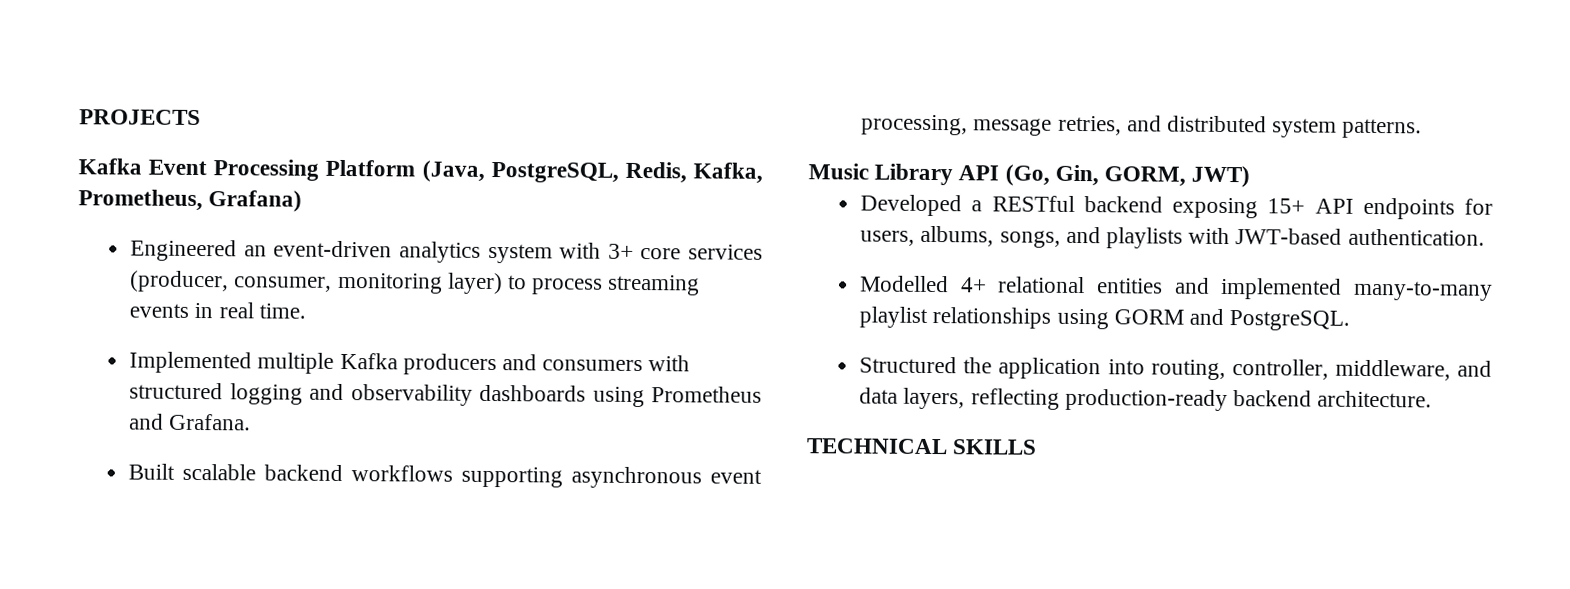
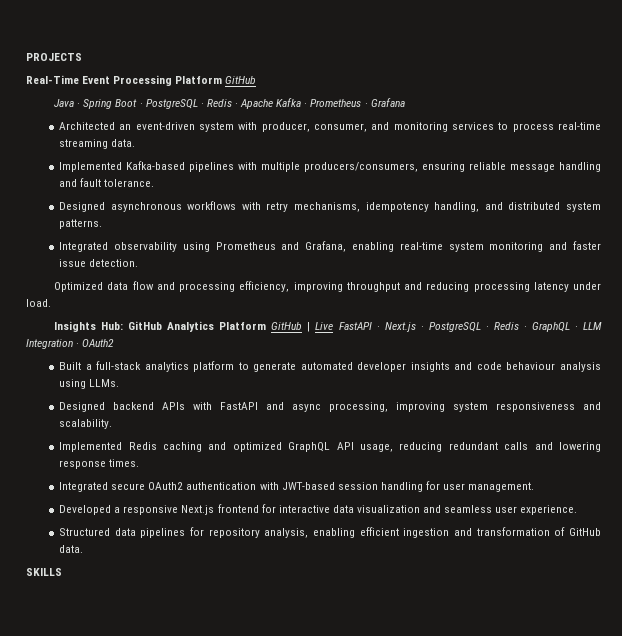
[78,158,142,175] Kafka -> [26,75,79,84] Real-Time
[421,160,763,184] [78,189,303,212] [130,239,238,262] (Java, PostgreSQL, Redis, Kafka, Prometheus, Grafana) // Engineered -> [225,76,257,84] [54,98,405,109] [59,122,116,130] GitHub // Java · Spring Boot · PostgreSQL · Redis · Apache Kafka · Prometheus · Grafana // Architected
[398,241,481,263] analytics -> (195, 126) none
[607,243,763,260] [130,270,701,296] [129,302,306,319] [129,351,691,376] [129,382,762,408] [129,413,252,431] [128,463,763,489] [861,114,1423,139] [808,163,1251,188] [860,194,1493,220] [860,225,1485,249] [860,275,1493,301] [859,306,1351,331] [859,356,1492,381] [859,387,1433,412] [806,438,948,455] 3+ core services (producer, consumer, monitoring layer) to process streaming events in real time. // Implemented multiple Kafka producers and consumers with structured logging and observability dashboards using Prometheus and Grafana. // Built scalable backend workflows supporting asynchronous event processing, message retries, and distributed system patterns. // Music Library API (Go, Gin, GORM, JWT) // Developed a RESTful backend exposing 15+ API endpoints for users, albums, songs, and playlists with JWT-based authentication. // Modelled 4+ relational entities and implemented many-to-many playlist relationships using GORM and PostgreSQL. // Structured the application into routing, controller, middleware, and data layers, reflecting production-ready backend architecture. // TECHNICAL -> [261,122,601,132] [59,139,136,149] [59,161,601,172] [59,178,155,187] [59,201,601,212] [59,219,103,229] [59,241,601,252] [59,259,139,267] [54,281,601,292] [26,299,51,307] [54,321,602,332] [26,339,115,349] [59,361,601,372] [59,379,120,389] [59,402,601,412] [59,419,113,429] [59,442,601,452] [59,459,140,469] [59,481,535,492] [59,504,578,515] [59,527,601,538] [59,545,84,553] producer, consumer, and monitoring services to process real-time streaming data. // Implemented Kafka-based pipelines with multiple producers/consumers, ensuring reliable message handling and fault tolerance. // Designed asynchronous workflows with retry mechanisms, idempotency handling, and distributed system patterns. // Integrated observability using Prometheus and Grafana, enabling real-time system monitoring and faster issue detection. // Optimized data flow and processing efficiency, improving throughput and reducing processing latency under load. // Insights Hub: GitHub Analytics Platform GitHub | Live FastAPI · Next.js · PostgreSQL · Redis · GraphQL · LLM Integration · OAuth2 // Built a full-stack analytics platform to generate automated developer insights and code behaviour analysis using LLMs. // Designed backend APIs with FastAPI and async processing, improving system responsiveness and scalability. // Implemented Redis caching and optimized GraphQL API usage, reducing redundant calls and lowering response times. // Integrated secure OAuth2 authentication with JWT-based session handling for user management. // Developed a responsive Next.js frontend for interactive data visualization and seamless user experience. // Structured data pipelines for repository analysis, enabling efficient ingestion and transformation of GitHub data. //

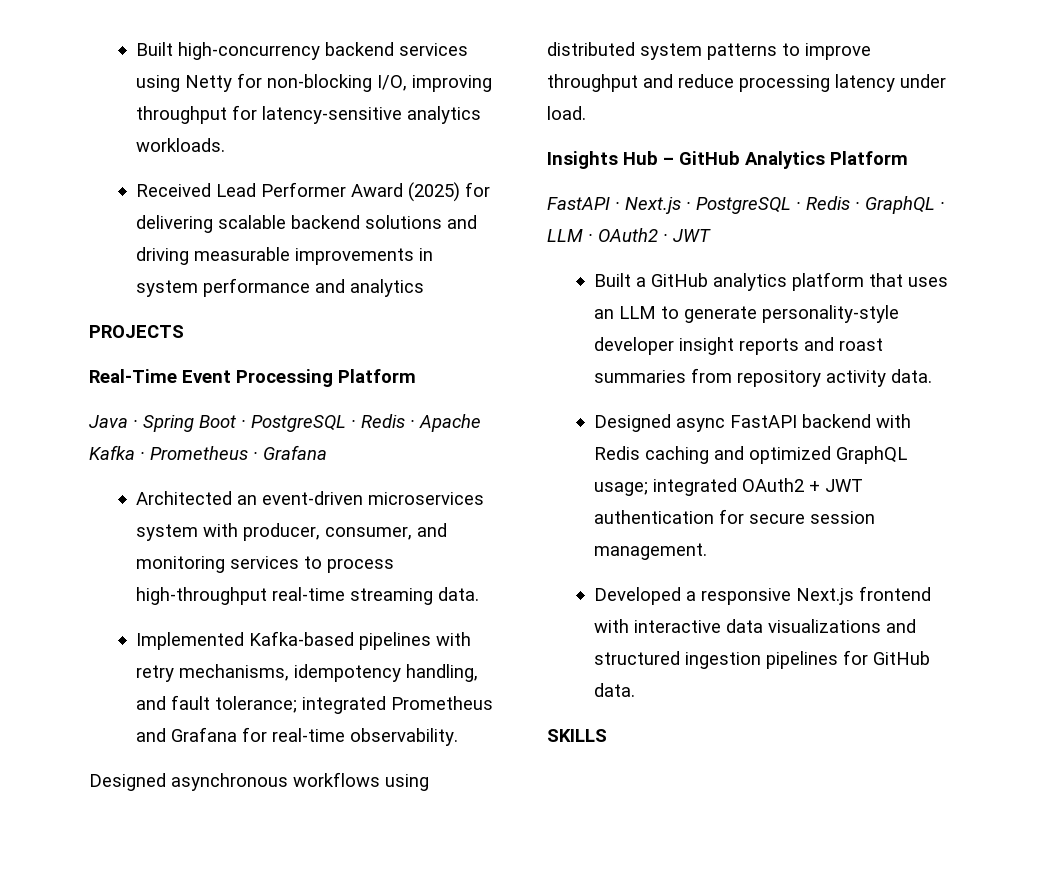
(26, 57) none -> [135,42,468,60] [135,73,492,92] [135,105,481,124] [135,138,225,152] [135,182,490,202] [135,215,477,233] [135,247,433,265] [135,278,424,297] Built high-concurrency backend services using Netty for non-blocking I/O, improving throughput for latency-sensitive analytics workloads. // Received Lead Performer Award (2025) for delivering scalable backend solutions and driving measurable improvements in system performance and analytics //
[225,76,257,84] GitHub -> (416, 376) none
(195, 126) none -> [367,492,484,505] microservices
(554, 127) none -> [135,587,267,605] high-throughput
[261,162,601,172] [59,178,155,187] [59,201,261,212] multiple producers/consumers, ensuring reliable message handling and fault tolerance. // Designed asynchronous workflows with -> (471, 639) none
[508,202,601,212] [59,219,103,229] [59,241,601,252] [59,259,139,267] [54,281,343,292] distributed system patterns. // Integrated observability using Prometheus and Grafana, enabling real-time system monitoring and faster issue detection. // Optimized data flow and processing efficiency, improving -> [170,695,493,714] [135,727,458,746] [89,772,429,791] [547,42,871,60] fault tolerance; integrated Prometheus and Grafana for real-time observability. // Designed asynchronous workflows using distributed system patterns to improve
[426,282,470,292] reducing -> [678,74,734,88] reduce
[101,322,124,330] Hub: -> [623,151,674,165] Hub –
[271,322,334,332] GitHub | Live -> (908, 158) //
[26,339,73,349] Integration -> (583, 235) none
(115, 343) none -> [663,229,711,242] · JWT
[96,361,142,370] full-stack -> [650,273,708,287] GitHub
[238,362,601,372] [59,379,120,389] [59,402,601,412] [59,419,113,429] [59,442,123,452] to generate automated developer insights and code behaviour analysis using LLMs. // Designed backend APIs with FastAPI and async processing, improving system responsiveness and scalability. // Implemented -> [868,273,948,287] [593,305,899,323] [593,337,883,355] [593,368,932,387] [593,414,911,432] that uses an LLM to generate personality-style developer insight reports and roast summaries from repository activity data. // Designed async FastAPI backend with
[336,442,601,452] [59,459,140,469] [59,481,466,492] API usage, reducing redundant calls and lowering response times. // Integrated secure OAuth2 authentication with JWT-based session handling for user -> [593,478,863,496] [593,509,875,524] usage; integrated OAuth2 + JWT authentication for secure session
[261,504,276,513] for -> [593,619,629,633] with
[356,505,578,515] [59,527,566,538] visualization and seamless user experience. // Structured data pipelines for repository analysis, enabling efficient ingestion and transformation of -> [767,619,916,633] [593,650,868,669] visualizations and structured ingestion pipelines for

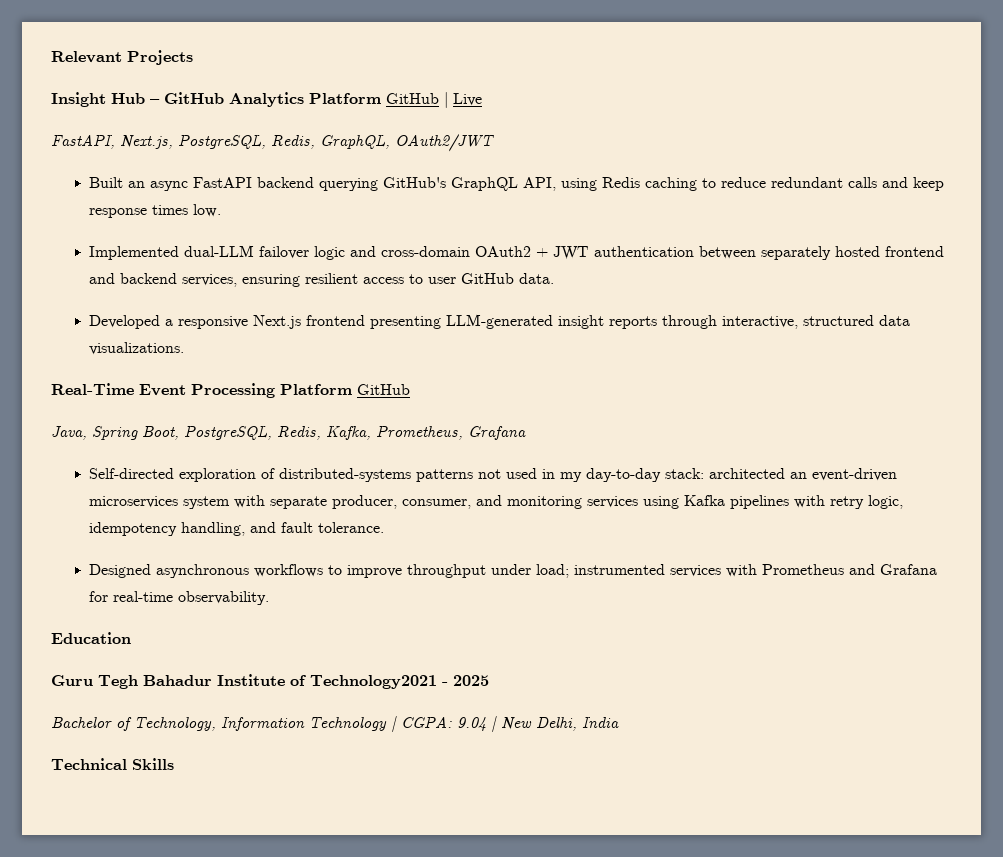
[135,42,468,60] [135,73,492,92] [135,105,481,124] [135,138,225,152] [135,182,490,202] [135,215,477,233] [135,247,433,265] [135,278,424,297] [89,325,184,338] [89,369,416,387] [89,414,481,432] [89,445,327,460] [135,491,232,505] Built high-concurrency backend services using Netty for non-blocking I/O, improving throughput for latency-sensitive analytics workloads. // Received Lead Performer Award (2025) for delivering scalable backend solutions and driving measurable improvements in system performance and analytics // PROJECTS // Real-Time Event Processing Platform // Java · Spring Boot · PostgreSQL · Redis · Apache Kafka · Prometheus · Grafana // Architected -> [51,50,193,65] [51,92,482,108] [51,134,494,152] [89,177,945,191] [89,204,222,218] [89,245,945,260] [89,273,555,287] [89,314,911,329] [89,342,185,355] [51,383,410,398] [51,425,526,440] [89,468,786,482] Relevant Projects // Insight Hub – GitHub Analytics Platform GitHub | Live // FastAPI, Next.js, PostgreSQL, Redis, GraphQL, OAuth2/JWT // Built an async FastAPI backend querying GitHub's GraphQL API, using Redis caching to reduce redundant calls and keep response times low. // Implemented dual-LLM failover logic and cross-domain OAuth2 + JWT authentication between separately hosted frontend and backend services, ensuring resilient access to user GitHub data. // Developed a responsive Next.js frontend presenting LLM-generated insight reports through interactive, structured data visualizations. // Real-Time Event Processing Platform GitHub // Java, Spring Boot, PostgreSQL, Redis, Kafka, Prometheus, Grafana // Self-directed exploration of distributed-systems patterns not used in my day-to-day stack: architected
(238, 530) none -> [270,496,328,509] separate
[303,556,394,573] [135,587,479,605] [135,631,354,650] to process high-throughput real-time streaming data. // Implemented Kafka-based -> [643,495,726,509] using Kafka
[178,664,289,681] mechanisms, -> [868,495,904,509] logic,
[214,696,386,714] tolerance; integrated -> [318,522,385,533] [89,564,758,578] tolerance. // Designed asynchronous workflows to improve throughput under load; instrumented services with
[89,772,429,791] [547,42,871,60] [547,74,946,92] [547,106,586,120] [547,151,908,169] [547,196,945,214] [547,228,711,242] [593,272,948,291] [593,305,899,323] [593,337,883,355] [593,368,932,387] [593,414,911,432] [593,446,907,464] [593,478,863,496] [593,509,875,524] [593,543,707,560] [593,586,931,605] [593,619,916,633] [593,650,930,669] [593,683,635,697] [547,729,607,742] Designed asynchronous workflows using distributed system patterns to improve throughput and reduce processing latency under load. // Insights Hub – GitHub Analytics Platform // FastAPI · Next.js · PostgreSQL · Redis · GraphQL · LLM · OAuth2 · JWT // Built a GitHub analytics platform that uses an LLM to generate personality-style developer insight reports and roast summaries from repository activity data. // Designed async FastAPI backend with Redis caching and optimized GraphQL usage; integrated OAuth2 + JWT authentication for secure session management. // Developed a responsive Next.js frontend with interactive data visualizations and structured ingestion pipelines for GitHub data. // SKILLS -> [51,632,131,644] [51,674,489,689] [51,716,619,732] [51,758,174,770] Education // Guru Tegh Bahadur Institute of Technology2021 - 2025 // Bachelor of Technology, Information Technology | CGPA: 9.04 | New Delhi, India // Technical Skills

